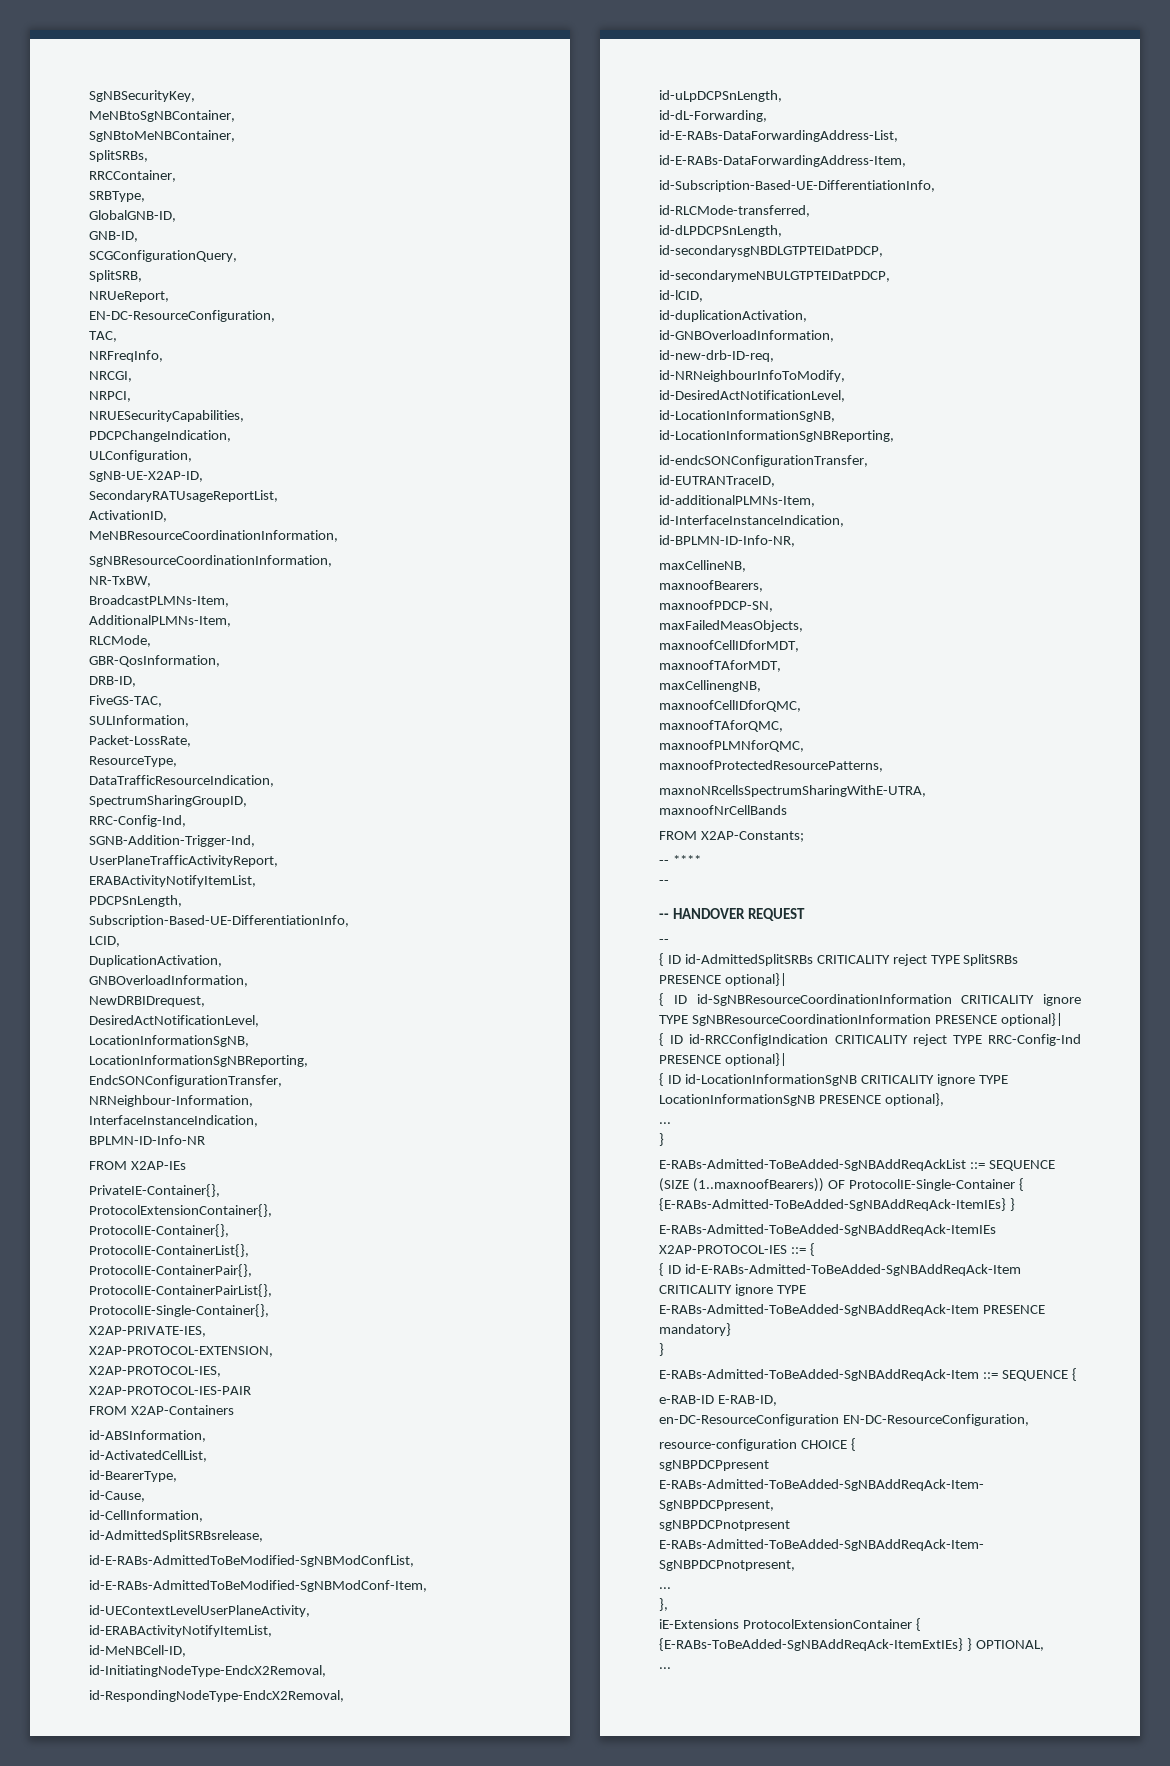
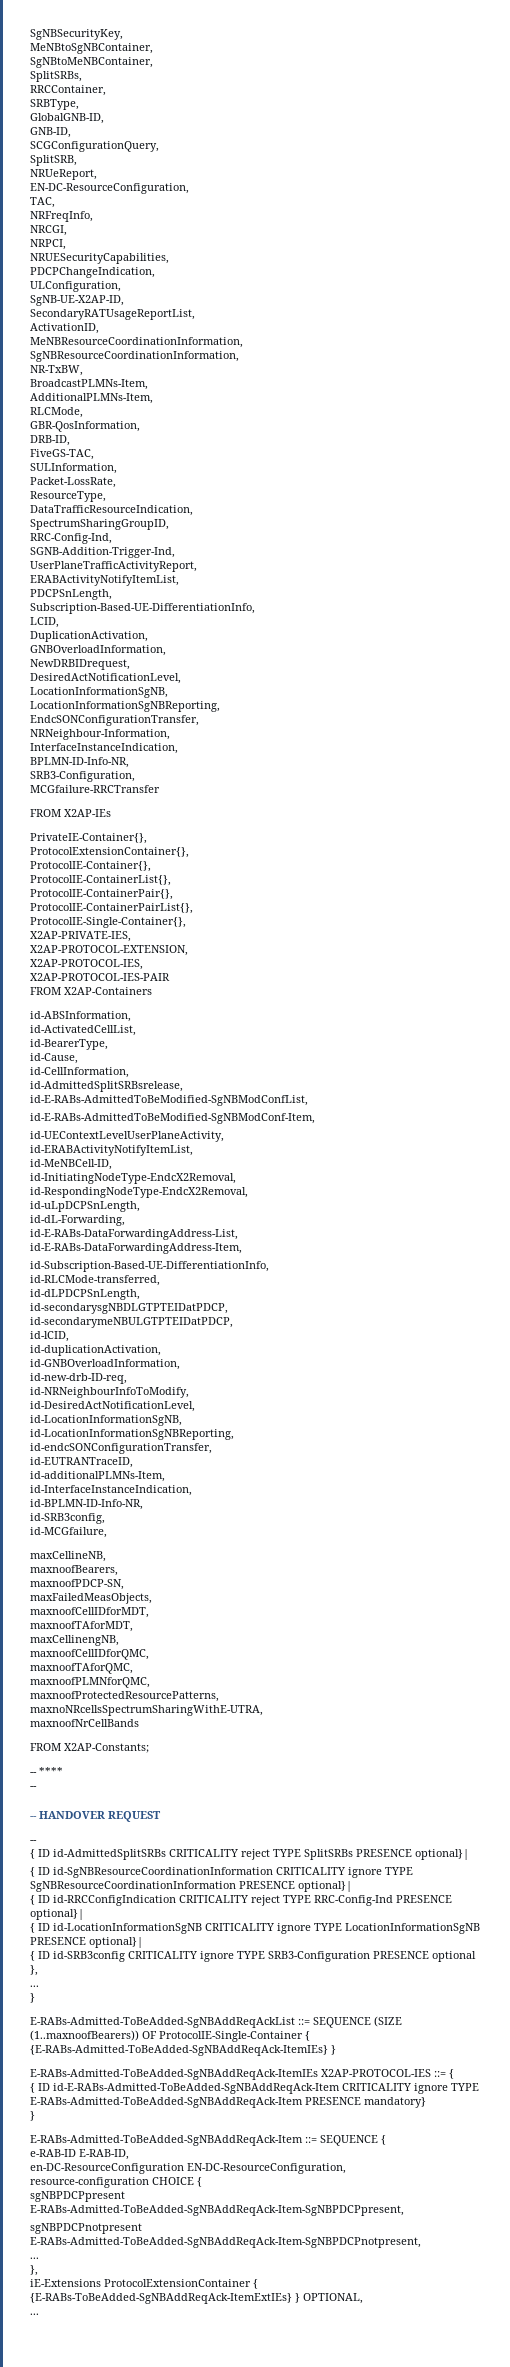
[89,1135,205,1145] BPLMN-ID-Info-NR -> [30,757,129,768] [30,771,135,782] [30,785,160,793] BPLMN-ID-Info-NR, // SRB3-Configuration, // MCGfailure-RRCTransfer
(795, 541) none -> [30,1513,105,1524] [30,1527,107,1538] // id-SRB3config, // id-MCGfailure,
[884,1093,944,1106] optional}, -> [89,1937,143,1948] [30,1951,476,1962] [30,1965,38,1976] optional}| // { ID id-SRB3config CRITICALITY ignore TYPE SRB3-Configuration PRESENCE optional },

